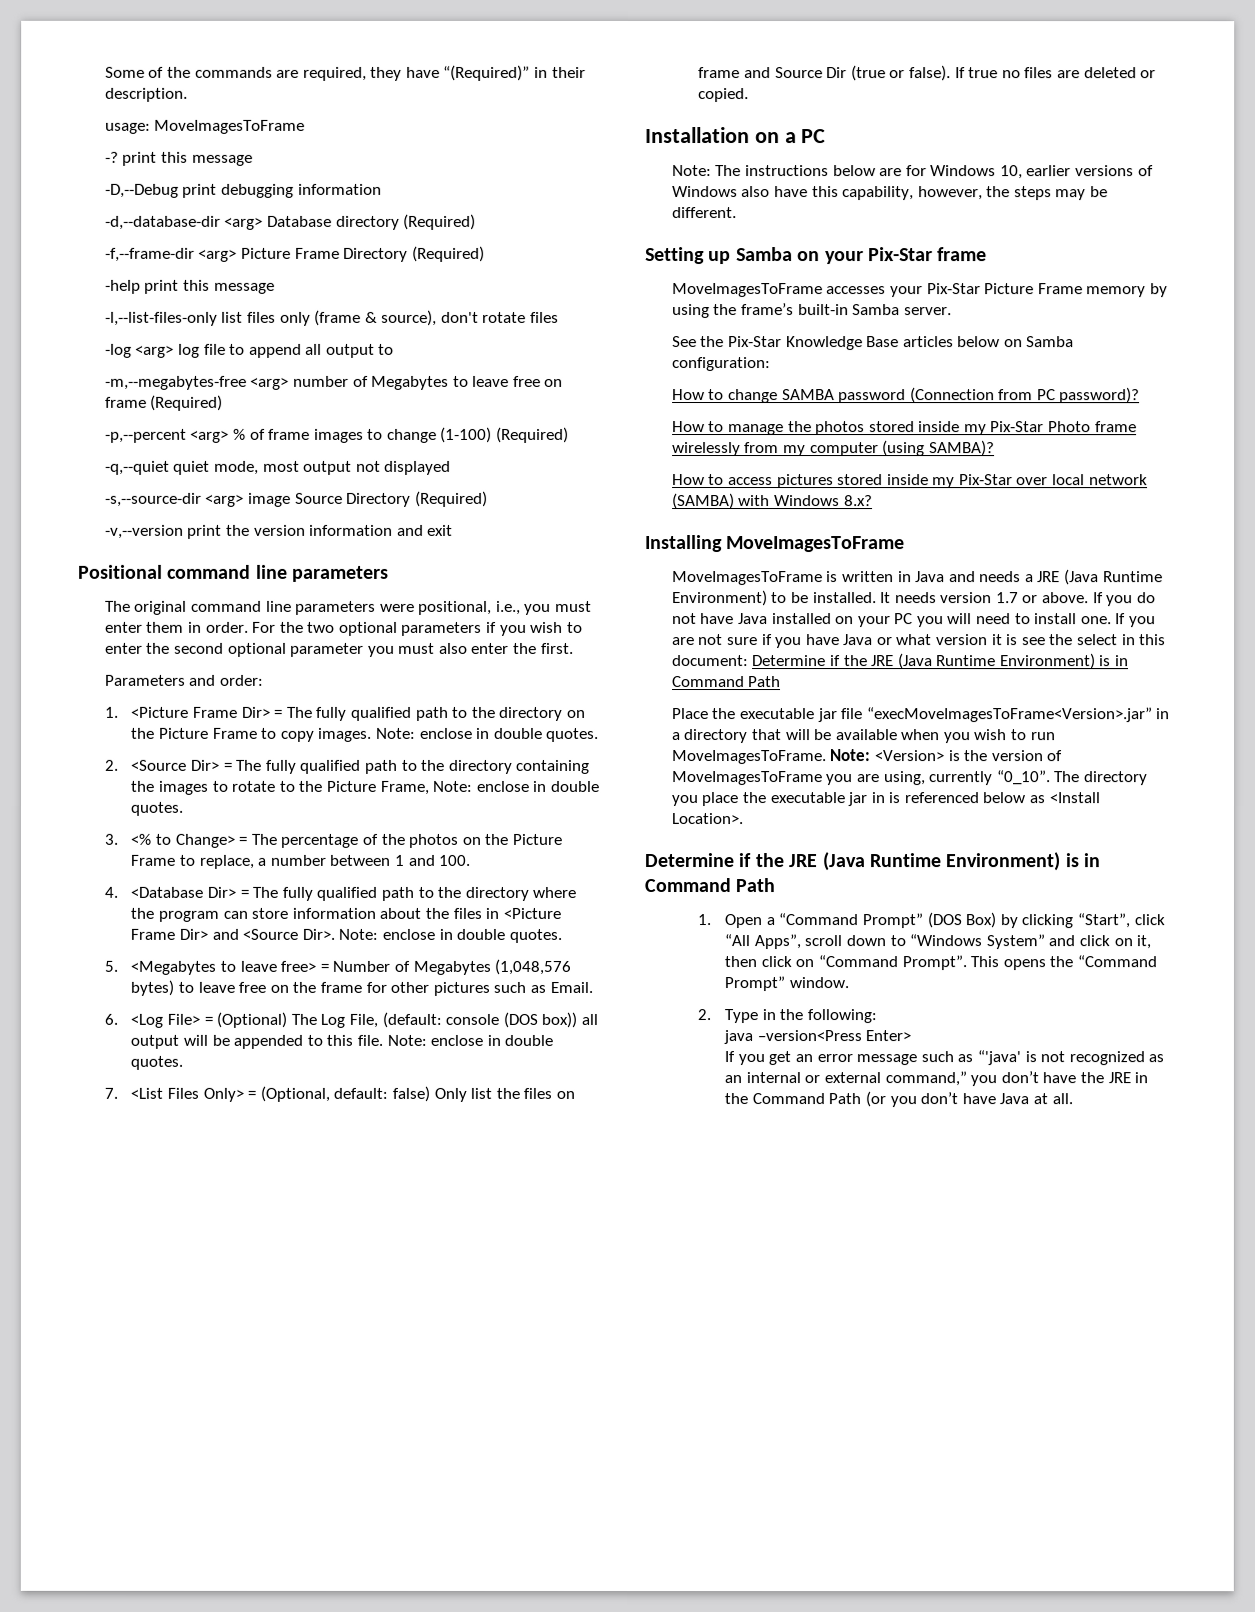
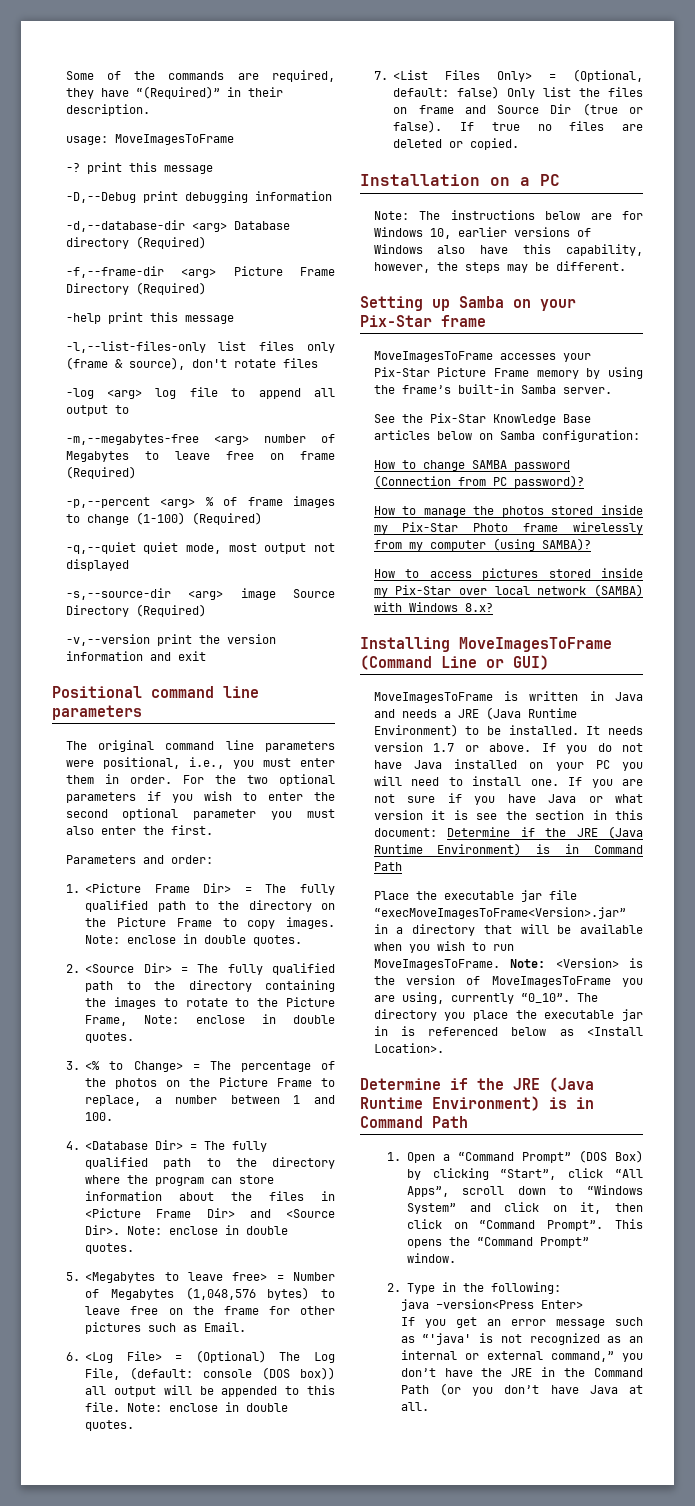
(906, 544) none -> [360,655,549,670] (Command Line or GUI)
[1077,634,1119,646] select -> [535,810,585,820] section

